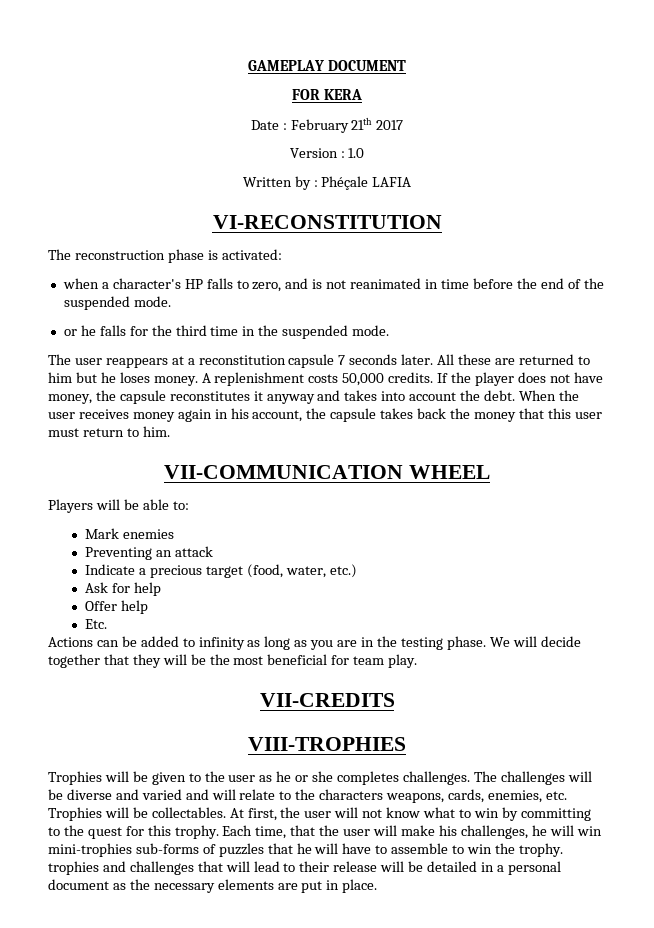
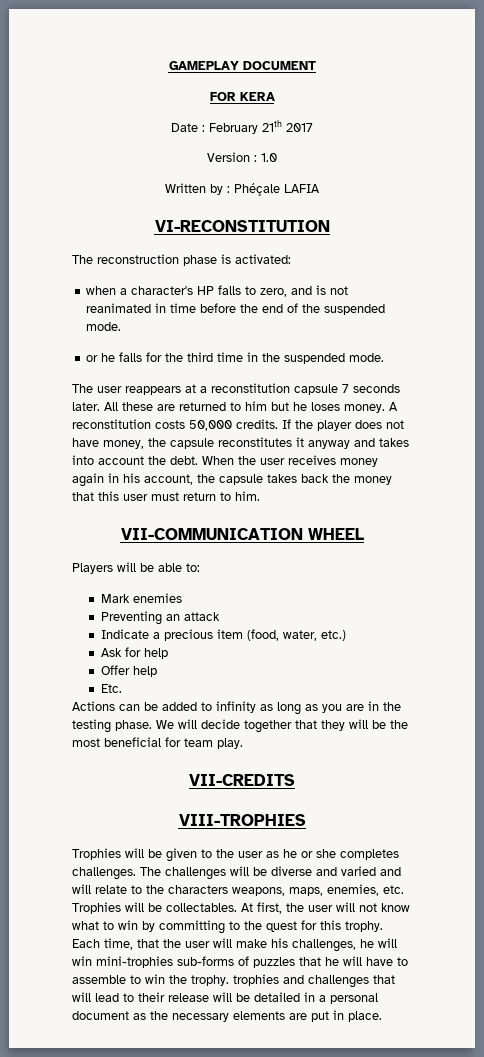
[214,372,305,386] replenishment -> [72,419,151,429] reconstitution
[205,566,243,578] target -> [216,629,243,639] item
[448,789,485,803] cards, -> [289,887,323,896] maps,

